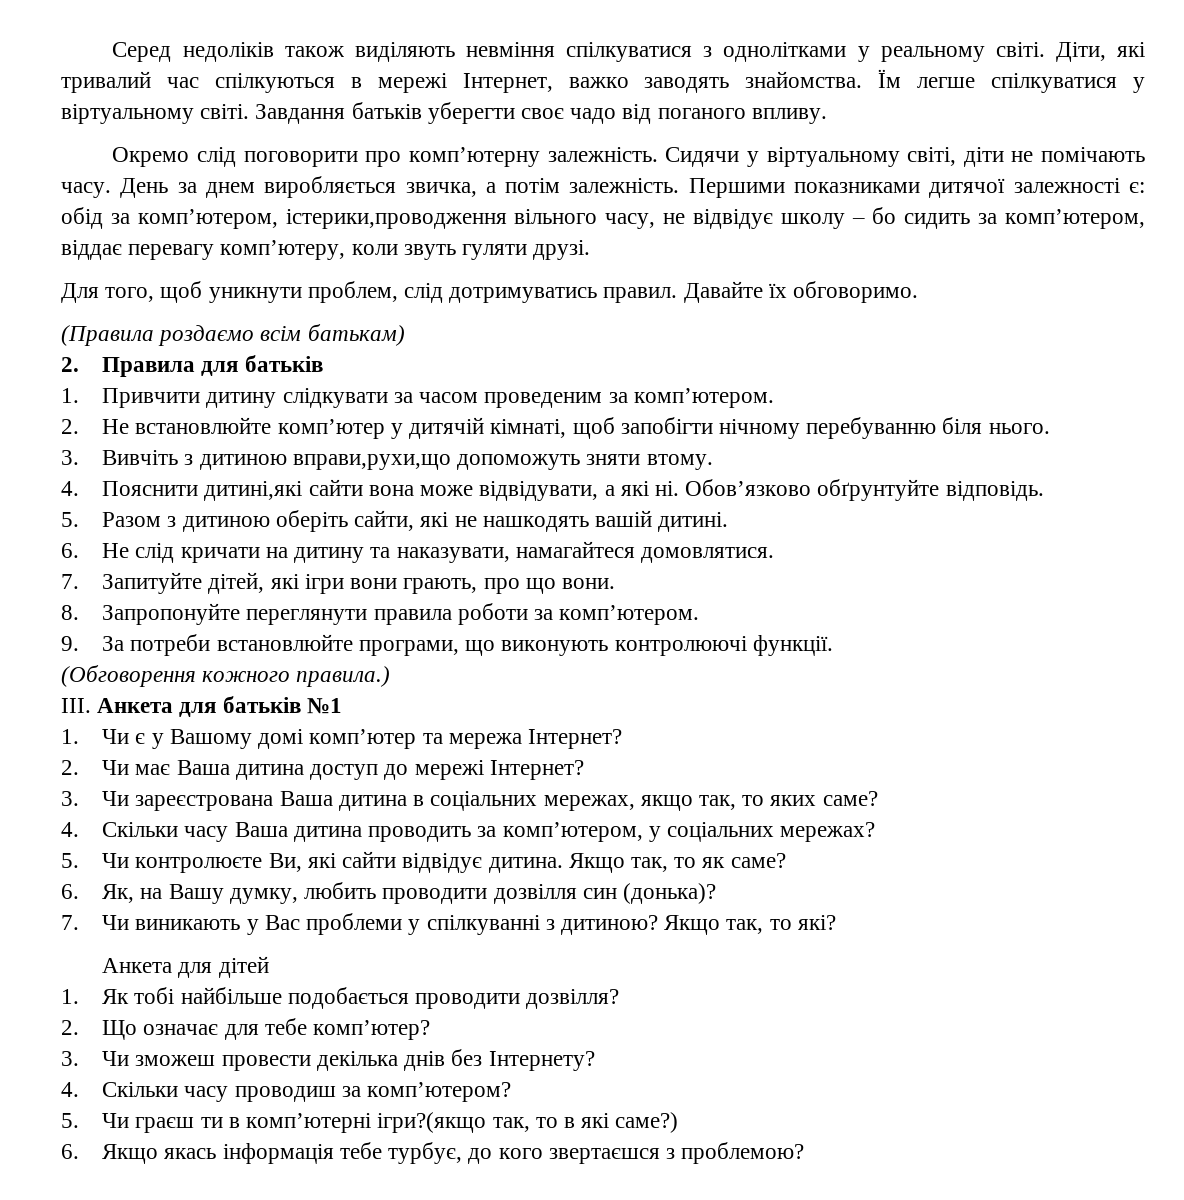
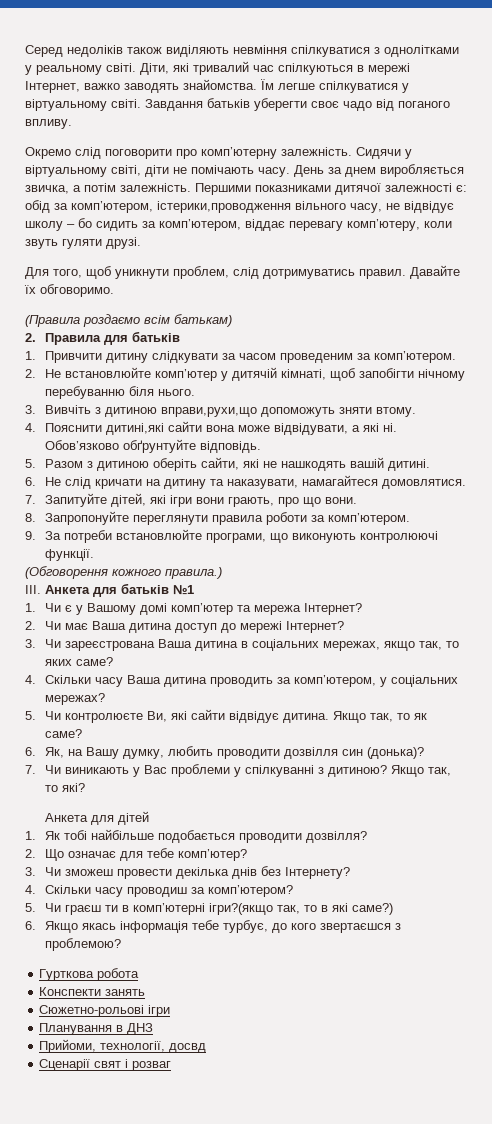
(805, 1153) none -> [39,968,140,981] [39,987,146,996] [39,1005,171,1017] [39,1023,154,1035] [39,1039,207,1053] [39,1059,172,1071] // Гурткова робота // Конспекти занять // Сюжетно-рольові ігри // Планування в ДНЗ // Прийоми, технології, досвд // Сценарії свят і розваг

